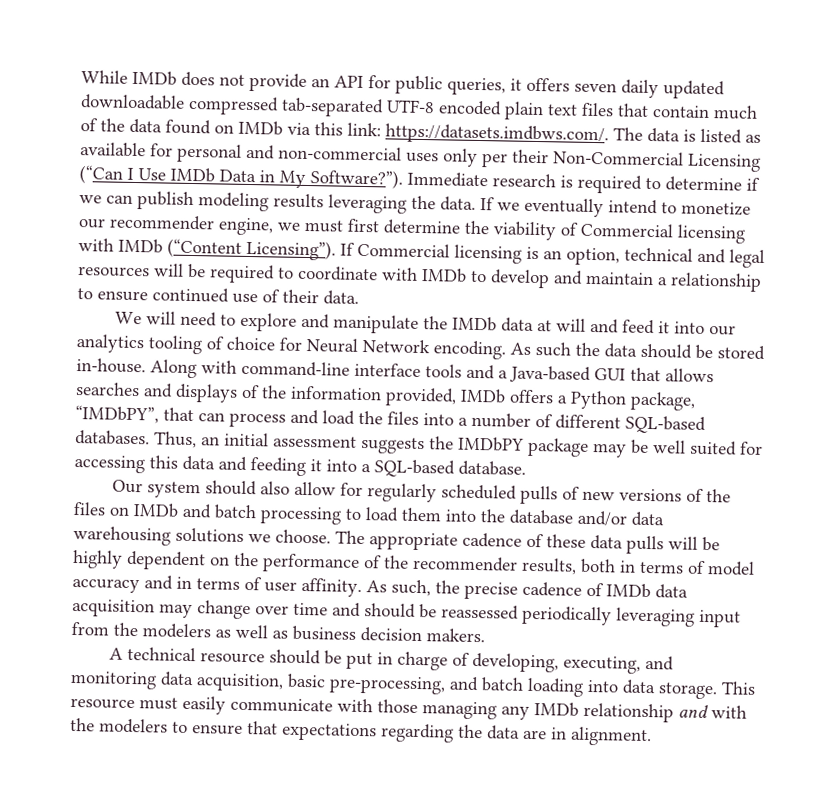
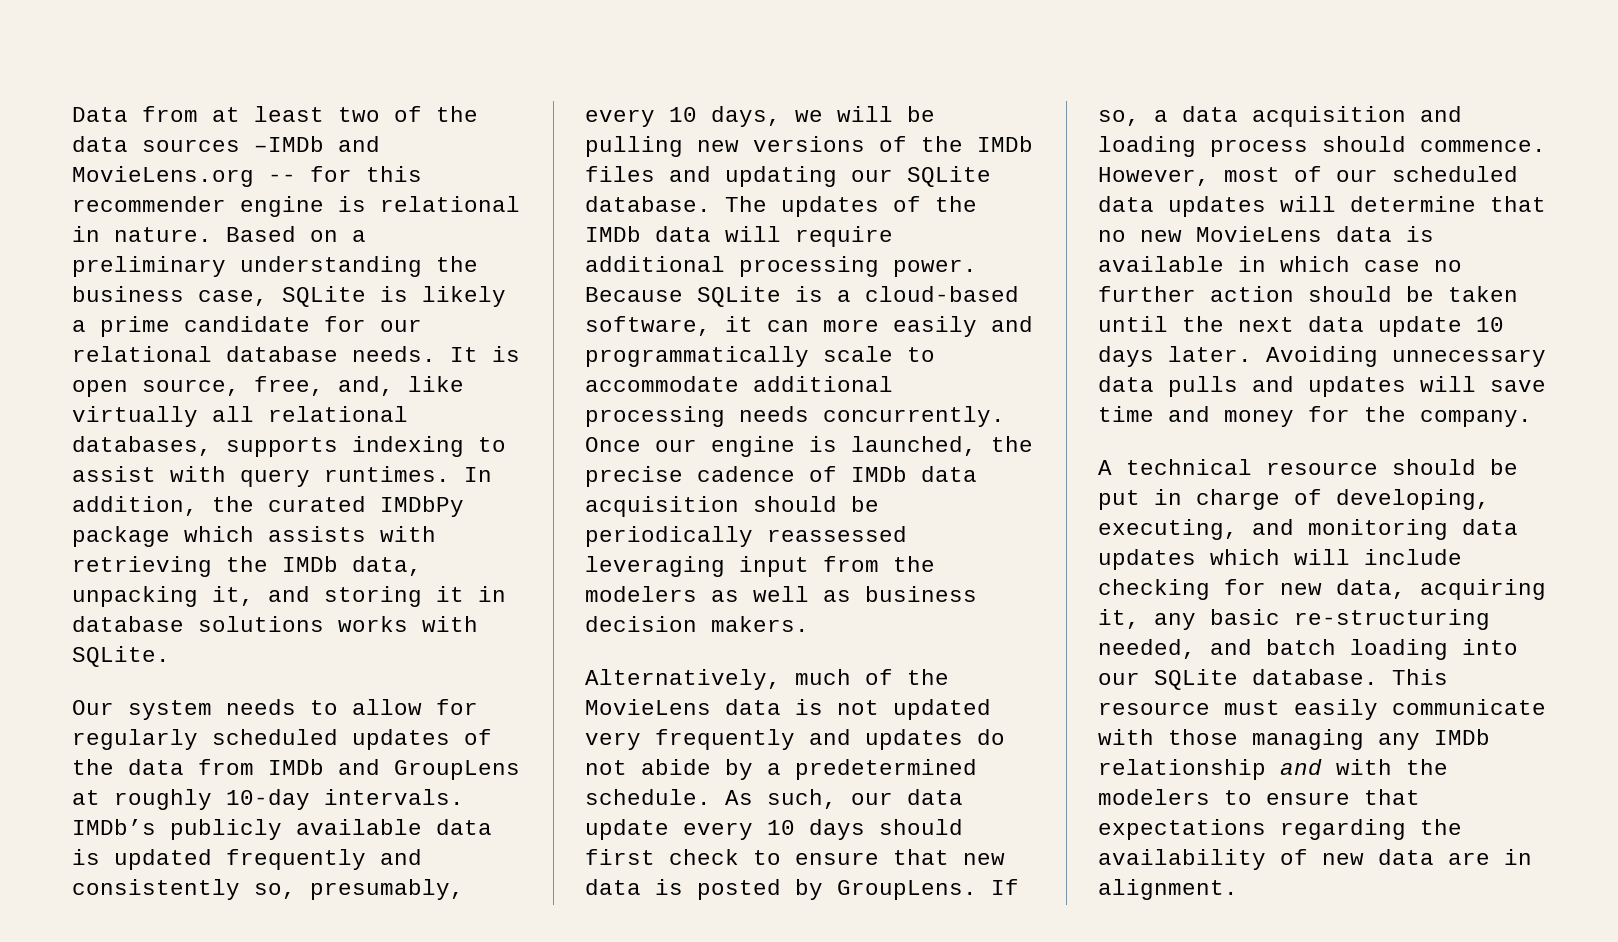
[81,70,725,100] [80,94,758,121] [80,118,761,146] [80,142,761,172] [79,165,760,194] [79,191,751,218] [78,214,746,244] [78,238,765,268] [78,263,762,292] [77,287,359,305] [115,311,737,336] [76,334,765,361] [76,358,714,383] [75,381,696,411] [75,404,706,434] [75,429,763,458] [74,454,526,478] While IMDb does not provide an API for public queries, it offers seven daily updated downloadable compressed tab-separated UTF-8 encoded plain text files that contain much of the data found on IMDb via this link: https://datasets.imdbws.com/. The data is listed as available for personal and non-commercial uses only per their Non-Commercial Licensing (“Can I Use IMDb Data in My Software?”). Immediate research is required to determine if we can publish modeling results leveraging the data. If we eventually intend to monetize our recommender engine, we must first determine the viability of Commercial licensing with IMDb (“Content Licensing”). If Commercial licensing is an option, technical and legal resources will be required to coordinate with IMDb to develop and maintain a relationship to ensure continued use of their data. // We will need to explore and manipulate the IMDb data at will and feed it into our analytics tooling of choice for Neural Network encoding. As such the data should be stored in-house. Along with command-line interface tools and a Java-based GUI that allows searches and displays of the information provided, IMDb offers a Python package, “IMDbPY”, that can process and load the files into a number of different SQL-based databases. Thus, an initial assessment suggests the IMDbPY package may be well suited for accessing this data and feeding it into a SQL-based database. -> [72,106,478,122] [72,136,380,152] [72,166,422,187] [72,196,520,217] [72,226,366,242] [72,256,478,277] [72,286,506,307] [72,316,422,337] [72,346,520,362] [72,376,464,397] [72,406,408,427] [72,436,506,457] [72,466,492,487] [72,496,464,517] [72,526,436,547] [72,556,422,577] [72,586,506,607] [72,616,478,632] [72,646,170,667] Data from at least two of the data sources –IMDb and MovieLens.org -- for this recommender engine is relational in nature. Based on a preliminary understanding the business case, SQLite is likely a prime candidate for our relational database needs. It is open source, free, and, like virtually all relational databases, supports indexing to assist with query runtimes. In addition, the curated IMDbPy package which assists with retrieving the IMDb data, unpacking it, and storing it in database solutions works with SQLite.
[205,480,291,496] should also -> [226,699,338,715] needs to
[520,485,732,505] [73,501,664,527] [73,525,720,555] [72,549,755,576] [72,575,431,598] pulls of new versions of the files on IMDb and batch processing to load them into the database and/or data warehousing solutions we choose. The appropriate cadence of these data pulls will be highly dependent on the performance of the recommender results, both in terms of model accuracy and in terms of user affinity. As such, -> [352,729,492,750] [72,759,520,780] [72,789,464,810] [72,819,492,840] [72,849,422,870] [72,879,464,900] [585,106,935,127] [585,136,1033,157] [585,166,991,187] [585,196,977,217] [585,226,893,247] [585,256,977,277] [585,286,1019,307] [585,316,1033,337] [585,346,935,367] [585,376,893,392] [585,406,1005,427] [585,436,977,457] updates of the data from IMDb and GroupLens at roughly 10-day intervals. IMDb’s publicly available data is updated frequently and consistently so, presumably, every 10 days, we will be pulling new versions of the IMDb files and updating our SQLite database. The updates of the IMDb data will require additional processing power. Because SQLite is a cloud-based software, it can more easily and programmatically scale to accommodate additional processing needs concurrently. Once our engine is launched,
[159,600,612,626] may change over time and should be reassessed periodically -> [753,496,879,512] [585,526,907,547] should be periodically reassessed
(485, 635) none -> [585,669,949,690] [585,699,991,720] [585,729,1005,750] [585,759,977,780] [585,789,963,809] [585,819,963,840] [585,849,1005,865] [585,879,1019,900] [1098,106,1462,127] [1098,136,1546,157] [1098,166,1518,186] [1098,196,1546,217] [1098,226,1434,242] [1098,256,1462,272] [1098,286,1518,302] [1098,316,1504,337] [1098,346,1546,367] [1098,376,1546,397] [1098,406,1532,427] // Alternatively, much of the MovieLens data is not updated very frequently and updates do not abide by a predetermined schedule. As such, our data update every 10 days should first check to ensure that new data is posted by GroupLens. If so, a data acquisition and loading process should commence. However, most of our scheduled data updates will determine that no new MovieLens data is available in which case no further action should be taken until the next data update 10 days later. Avoiding unnecessary data pulls and updates will save time and money for the company.
[196,673,446,695] acquisition, basic pre-processing, -> [1098,549,1462,570] [1098,579,1546,600] [1098,609,1490,630] [1098,639,1196,659] updates which will include checking for new data, acquiring it, any basic re-structuring needed,
[622,679,718,700] data storage. -> [1098,669,1378,690] our SQLite database.
(483, 731) none -> [1098,849,1364,870] availability of new

